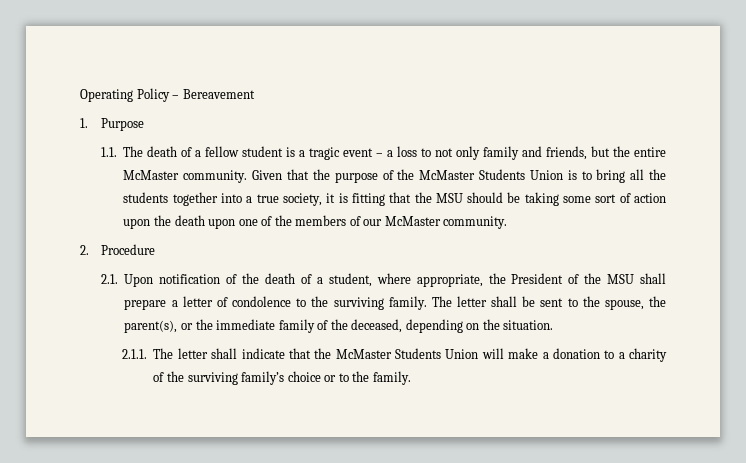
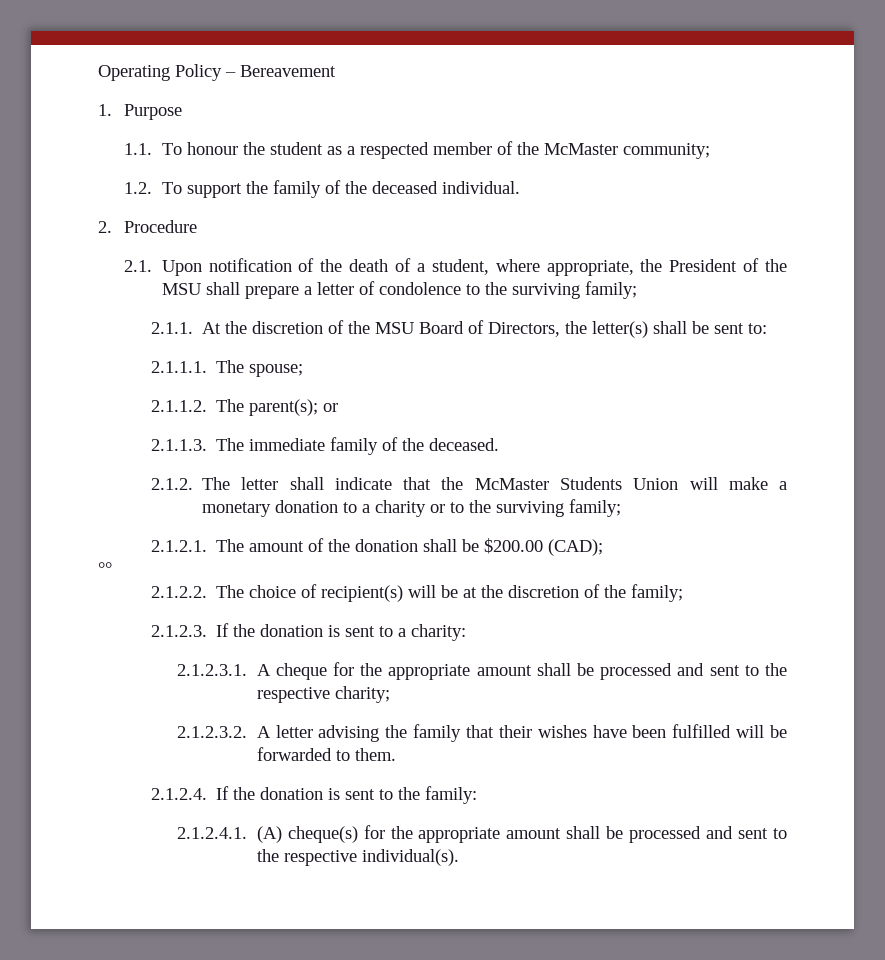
[123,146,666,160] [123,169,666,183] [123,192,666,206] [123,215,508,229] The death of a fellow student is a tragic event – a loss to not only family and friends, but the entire McMaster community. Given that the purpose of the McMaster Students Union is to bring all the students together into a true society, it is fitting that the MSU should be taking some sort of action upon the death upon one of the members of our McMaster community. -> [161,141,710,159] [124,180,520,198] To honour the student as a respected member of the McMaster community; // 1.2. To support the family of the deceased individual.
[388,296,667,310] [124,319,213,333] family. The letter shall be sent to the spouse, the parent(s), or the -> [584,281,637,299] [150,320,768,338] [150,360,304,377] [150,399,339,416] [150,438,245,451] family; // 2.1.1. At the discretion of the MSU Board of Directors, the letter(s) shall be sent to: // 2.1.1.1. The spouse; // 2.1.1.2. The parent(s); or // 2.1.1.3. The
[351,319,554,333] [121,349,147,359] deceased, depending on the situation. // 2.1.1. -> [429,438,500,451] [150,478,193,490] deceased. // 2.1.2.
(549, 355) none -> [202,502,272,517] monetary
[153,371,411,385] of the surviving family’s choice or to the family. -> [430,499,622,517] [150,538,604,556] [98,562,112,575] [150,584,684,602] [150,623,467,641] [177,662,788,680] [256,686,390,703] [177,724,788,742] [256,747,396,761] [150,786,478,804] [177,825,787,843] [256,849,459,866] or to the surviving family; // 2.1.2.1. The amount of the donation shall be $200.00 (CAD); // °° // 2.1.2.2. The choice of recipient(s) will be at the discretion of the family; // 2.1.2.3. If the donation is sent to a charity: // 2.1.2.3.1. A cheque for the appropriate amount shall be processed and sent to the respective charity; // 2.1.2.3.2. A letter advising the family that their wishes have been fulfilled will be forwarded to them. // 2.1.2.4. If the donation is sent to the family: // 2.1.2.4.1. (A) cheque(s) for the appropriate amount shall be processed and sent to the respective individual(s).

